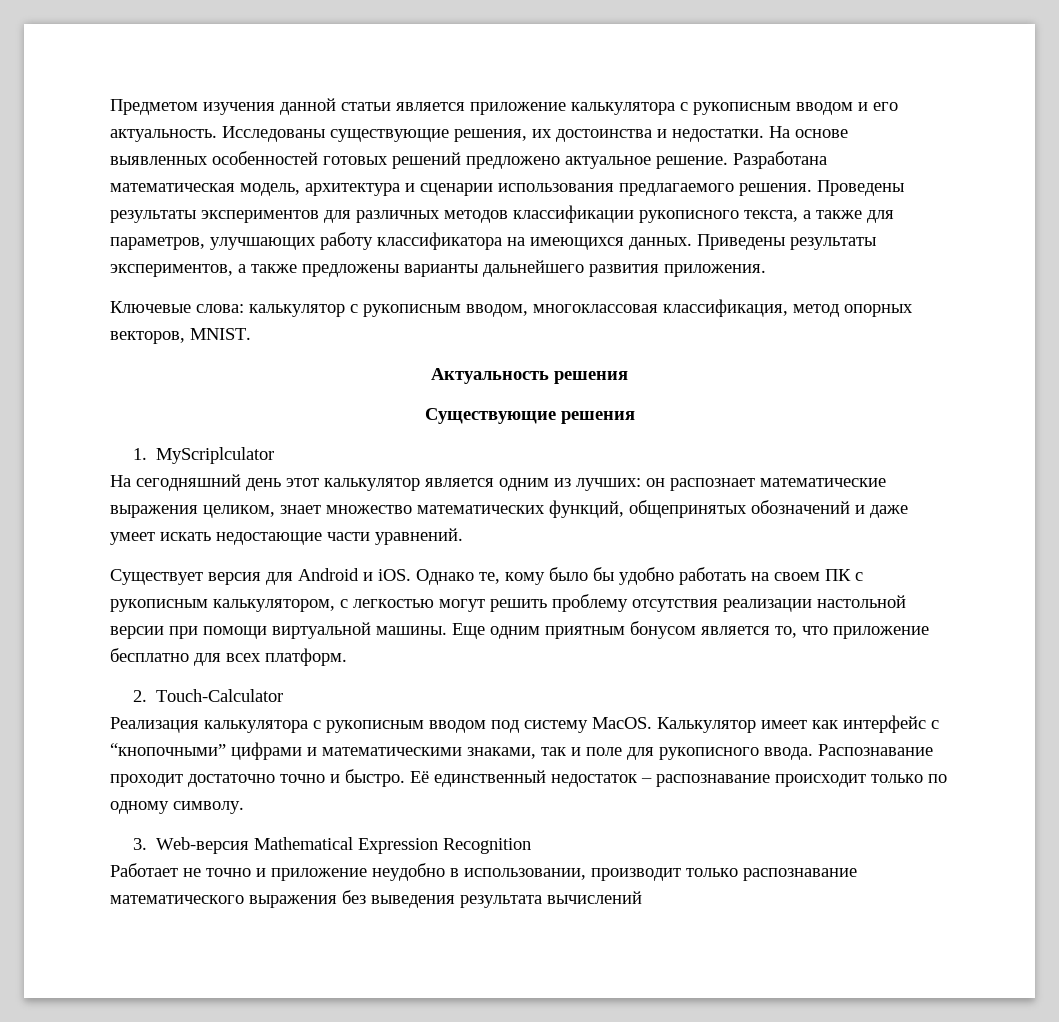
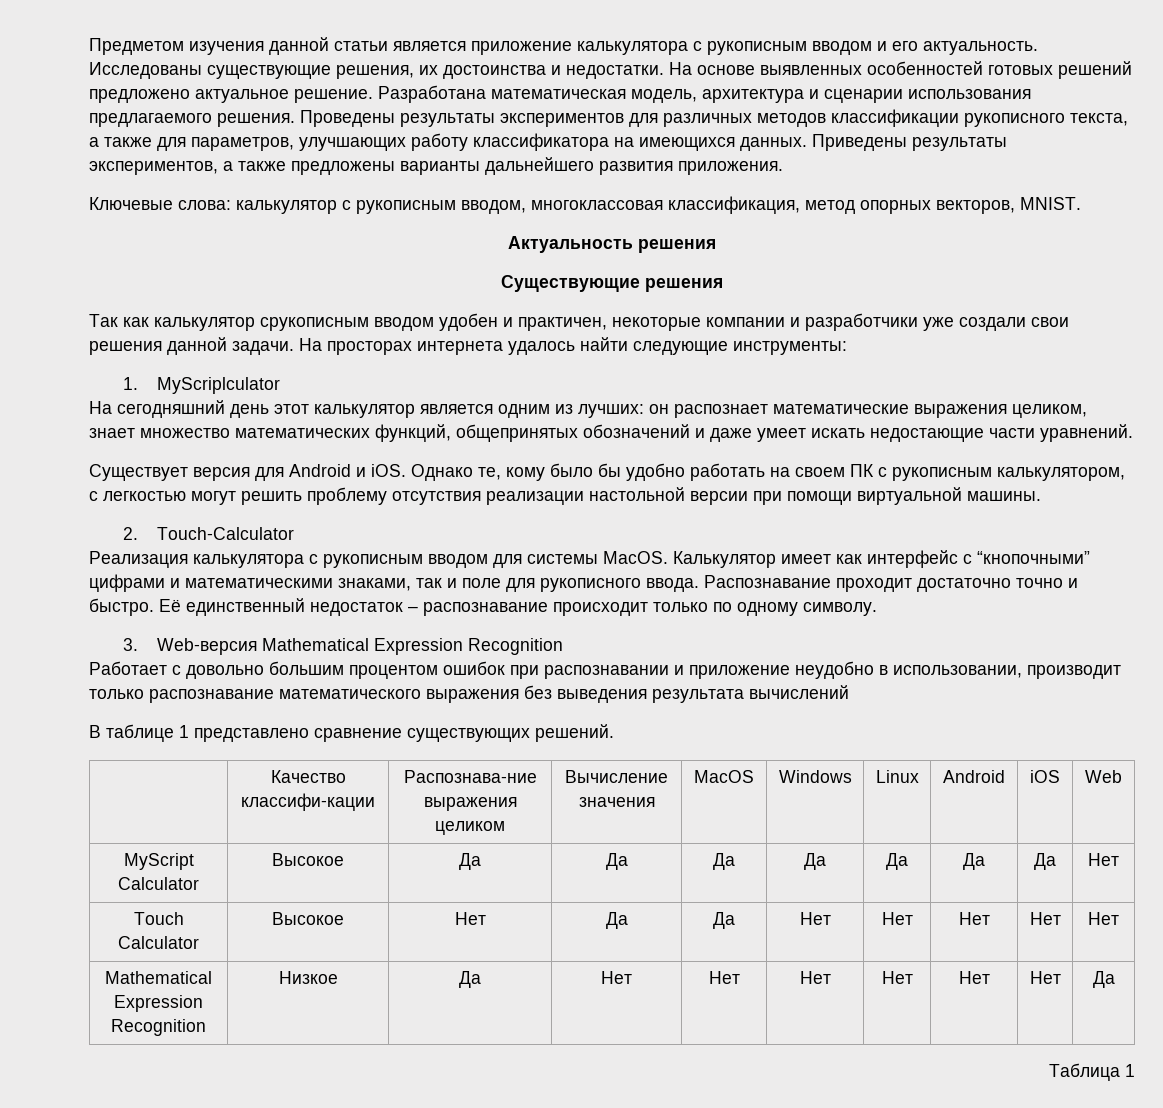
(635, 417) none -> [89,313,1069,331] [89,337,847,355] // Так как калькулятор срукописным вводом удобен и практичен, некоторые компании и разработчики уже создали свои решения данной задачи. На просторах интернета удалось найти следующие инструменты:
[452,621,929,639] [110,648,347,666] Еще одним приятным бонусом является то, что приложение бесплатно для всех платформ. -> (1041, 496) none
[491,720,588,733] под систему -> [493,554,598,568] для системы
[183,868,251,877] не точно -> [172,661,669,679] с довольно большим процентом ошибок при распознавании
(642, 897) none -> [89,724,614,742] [270,770,346,783] [240,793,375,811] [403,770,537,783] [423,797,517,811] [435,821,505,835] [565,770,668,783] [578,797,655,807] [694,770,754,783] [778,770,852,783] [875,770,919,783] [943,770,1005,783] [1030,770,1060,783] [1085,770,1122,783] [123,853,194,870] [118,877,199,890] [272,853,344,866] [459,853,481,870] [605,853,628,870] [713,853,735,870] [804,853,826,870] [886,853,908,870] [963,853,985,870] [1034,853,1056,870] [1088,853,1119,866] [133,912,184,925] [118,936,199,949] [272,912,344,925] [454,912,486,925] [605,912,628,929] [713,912,735,929] [799,912,831,925] [881,912,913,925] [958,912,990,925] [1029,912,1061,925] [1088,912,1119,925] [105,971,212,984] [114,995,203,1012] [111,1019,206,1036] [278,971,338,984] [459,971,481,988] [601,971,632,984] [708,971,740,984] [799,971,831,984] [881,971,913,984] [958,971,990,984] [1029,971,1061,984] [1092,971,1115,988] [1049,1063,1135,1081] // В таблице 1 представлено сравнение существующих решений. // | Качество классифи-кации | Распознава-ние выражения целиком | Вычисление значения | MacOS | Windows | Linux | Android | iOS | Web // MyScript Calculator | Высокое | Да | Да | Да | Да | Да | Да | Да | Нет // Touch Calculator | Высокое | Нет | Да | Да | Нет | Нет | Нет | Нет | Нет // Mathematical Expression Recognition | Низкое | Да | Нет | Нет | Нет | Нет | Нет | Нет | Да // Таблица 1

